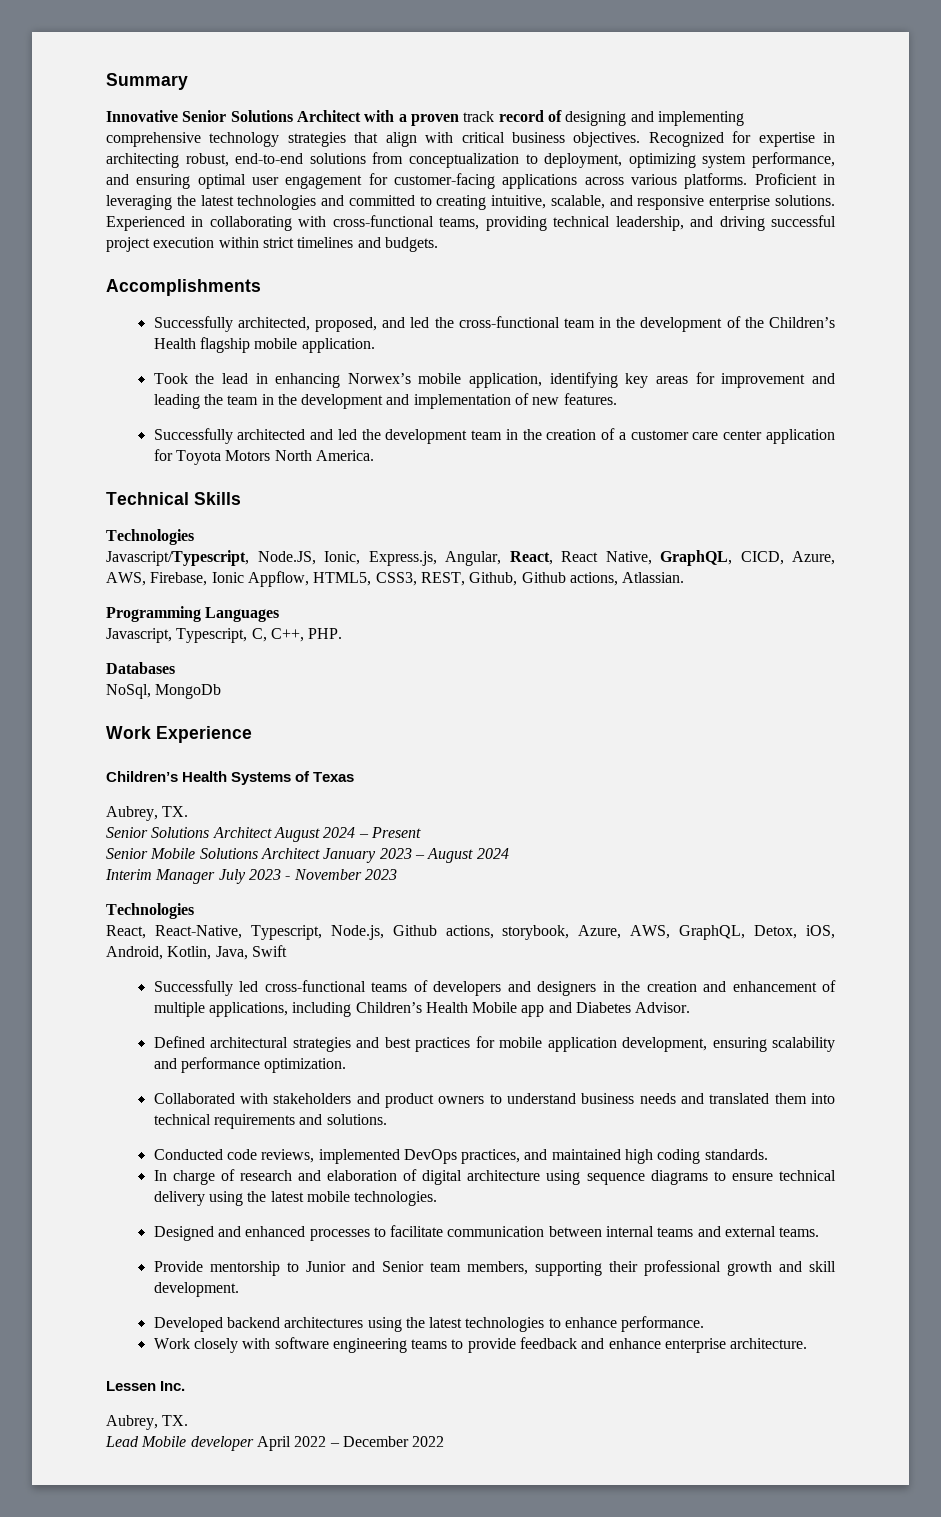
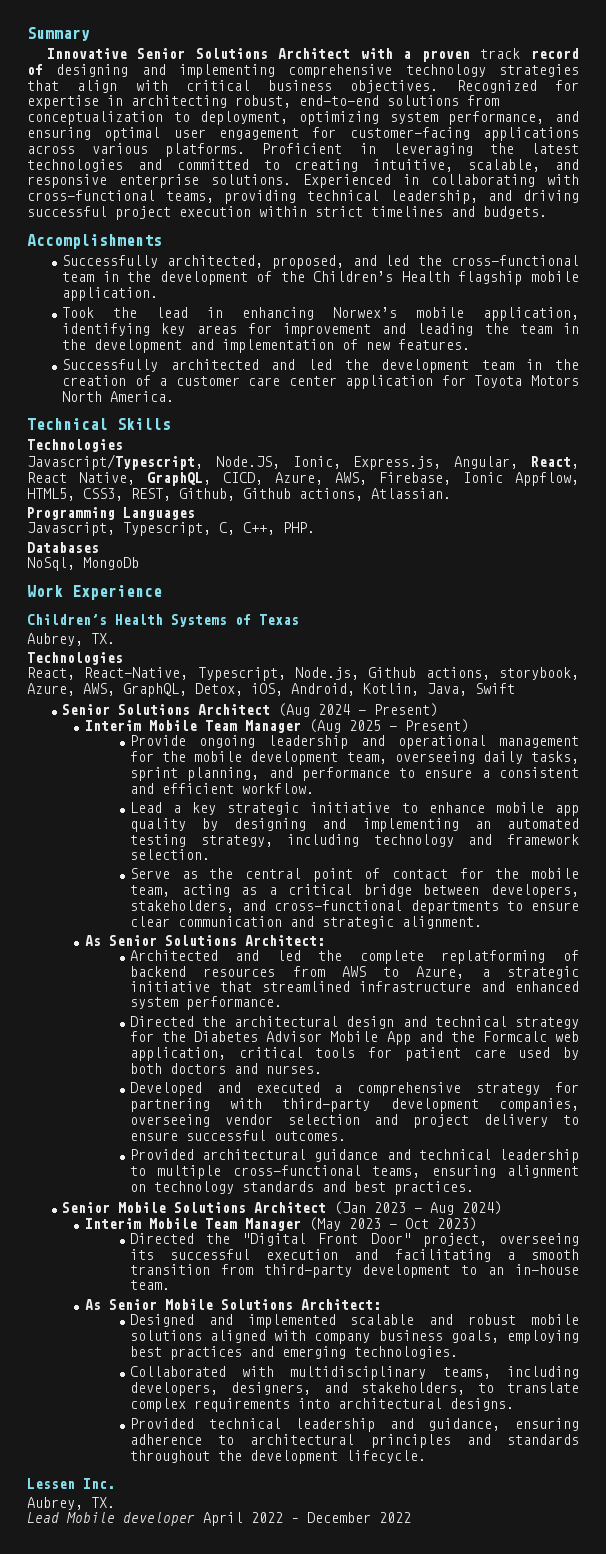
[106,827,421,842] [106,848,509,863] [105,869,397,884] // Senior Solutions Architect August 2024 – Present // Senior Mobile Solutions Architect January 2023 – August 2024 // Interim Manager July 2023 - November 2023 -> (115, 638) none
[153,980,836,996] [153,1002,691,1017] [153,1036,835,1052] [153,1057,347,1073] [153,1093,835,1108] [153,1114,387,1129] [153,1149,768,1164] [153,1169,836,1185] [153,1191,438,1206] [153,1225,820,1241] [153,1260,836,1276] [153,1282,239,1297] [153,1316,705,1332] [153,1337,808,1353] Successfully led cross-functional teams of developers and designers in the creation and enhancement of multiple applications, including Children’s Health Mobile app and Diabetes Advisor. // Defined architectural strategies and best practices for mobile application development, ensuring scalability and performance optimization. // Collaborated with stakeholders and product owners to understand business needs and translated them into technical requirements and solutions. // Conducted code reviews, implemented DevOps practices, and maintained high coding standards. // In charge of research and elaboration of digital architecture using sequence diagrams to ensure technical delivery using the latest mobile technologies. // Designed and enhanced processes to facilitate communication between internal teams and external teams. // Provide mentorship to Junior and Senior team members, supporting their professional growth and skill development. // Developed backend architectures using the latest technologies to enhance performance. // Work closely with software engineering teams to provide feedback and enhance enterprise architecture. -> [62,703,439,717] [84,719,469,733] [129,735,579,749] [129,751,579,765] [129,767,580,781] [129,783,314,794] [129,802,579,816] [129,818,579,832] [129,834,579,847] [129,849,210,860] [129,868,580,882] [129,884,579,898] [129,900,579,914] [129,916,482,929] [84,935,325,946] [129,950,579,964] [129,966,580,979] [129,981,579,992] [129,996,282,1010] [129,1016,579,1029] [129,1031,579,1045] [129,1047,579,1061] [129,1063,322,1074] [129,1082,580,1096] [129,1098,579,1112] [129,1114,580,1128] [129,1130,346,1141] [129,1149,579,1163] [129,1165,579,1179] [129,1181,474,1195] [62,1201,503,1215] [84,1217,477,1231] [129,1233,579,1247] [129,1249,579,1262] [129,1264,579,1278] [129,1280,170,1290] [84,1299,381,1310] [129,1314,579,1328] [129,1330,579,1344] [129,1346,458,1360] [129,1366,579,1380] [129,1382,580,1396] [129,1398,514,1412] [129,1418,579,1432] [129,1434,579,1448] [129,1450,426,1464] Senior Solutions Architect (Aug 2024 - Present) // Interim Mobile Team Manager (Aug 2025 - Present) // Provide ongoing leadership and operational management for the mobile development team, overseeing daily tasks, sprint planning, and performance to ensure a consistent and efficient workflow. // Lead a key strategic initiative to enhance mobile app quality by designing and implementing an automated testing strategy, including technology and framework selection. // Serve as the central point of contact for the mobile team, acting as a critical bridge between developers, stakeholders, and cross-functional departments to ensure clear communication and strategic alignment. // As Senior Solutions Architect: // Architected and led the complete replatforming of backend resources from AWS to Azure, a strategic initiative that streamlined infrastructure and enhanced system performance. // Directed the architectural design and technical strategy for the Diabetes Advisor Mobile App and the Formcalc web application, critical tools for patient care used by both doctors and nurses. // Developed and executed a comprehensive strategy for partnering with third-party development companies, overseeing vendor selection and project delivery to ensure successful outcomes. // Provided architectural guidance and technical leadership to multiple cross-functional teams, ensuring alignment on technology standards and best practices. // Senior Mobile Solutions Architect (Jan 2023 - Aug 2024) // Interim Mobile Team Manager (May 2023 - Oct 2023) // Directed the "Digital Front Door" project, overseeing its successful execution and facilitating a smooth transition from third-party development to an in-house team. // As Senior Mobile Solutions Architect: // Designed and implemented scalable and robust mobile solutions aligned with company business goals, employing best practices and emerging technologies. // Collaborated with multidisciplinary teams, including developers, designers, and stakeholders, to translate complex requirements into architectural designs. // Provided technical leadership and guidance, ensuring adherence to architectural principles and standards throughout the development lifecycle.

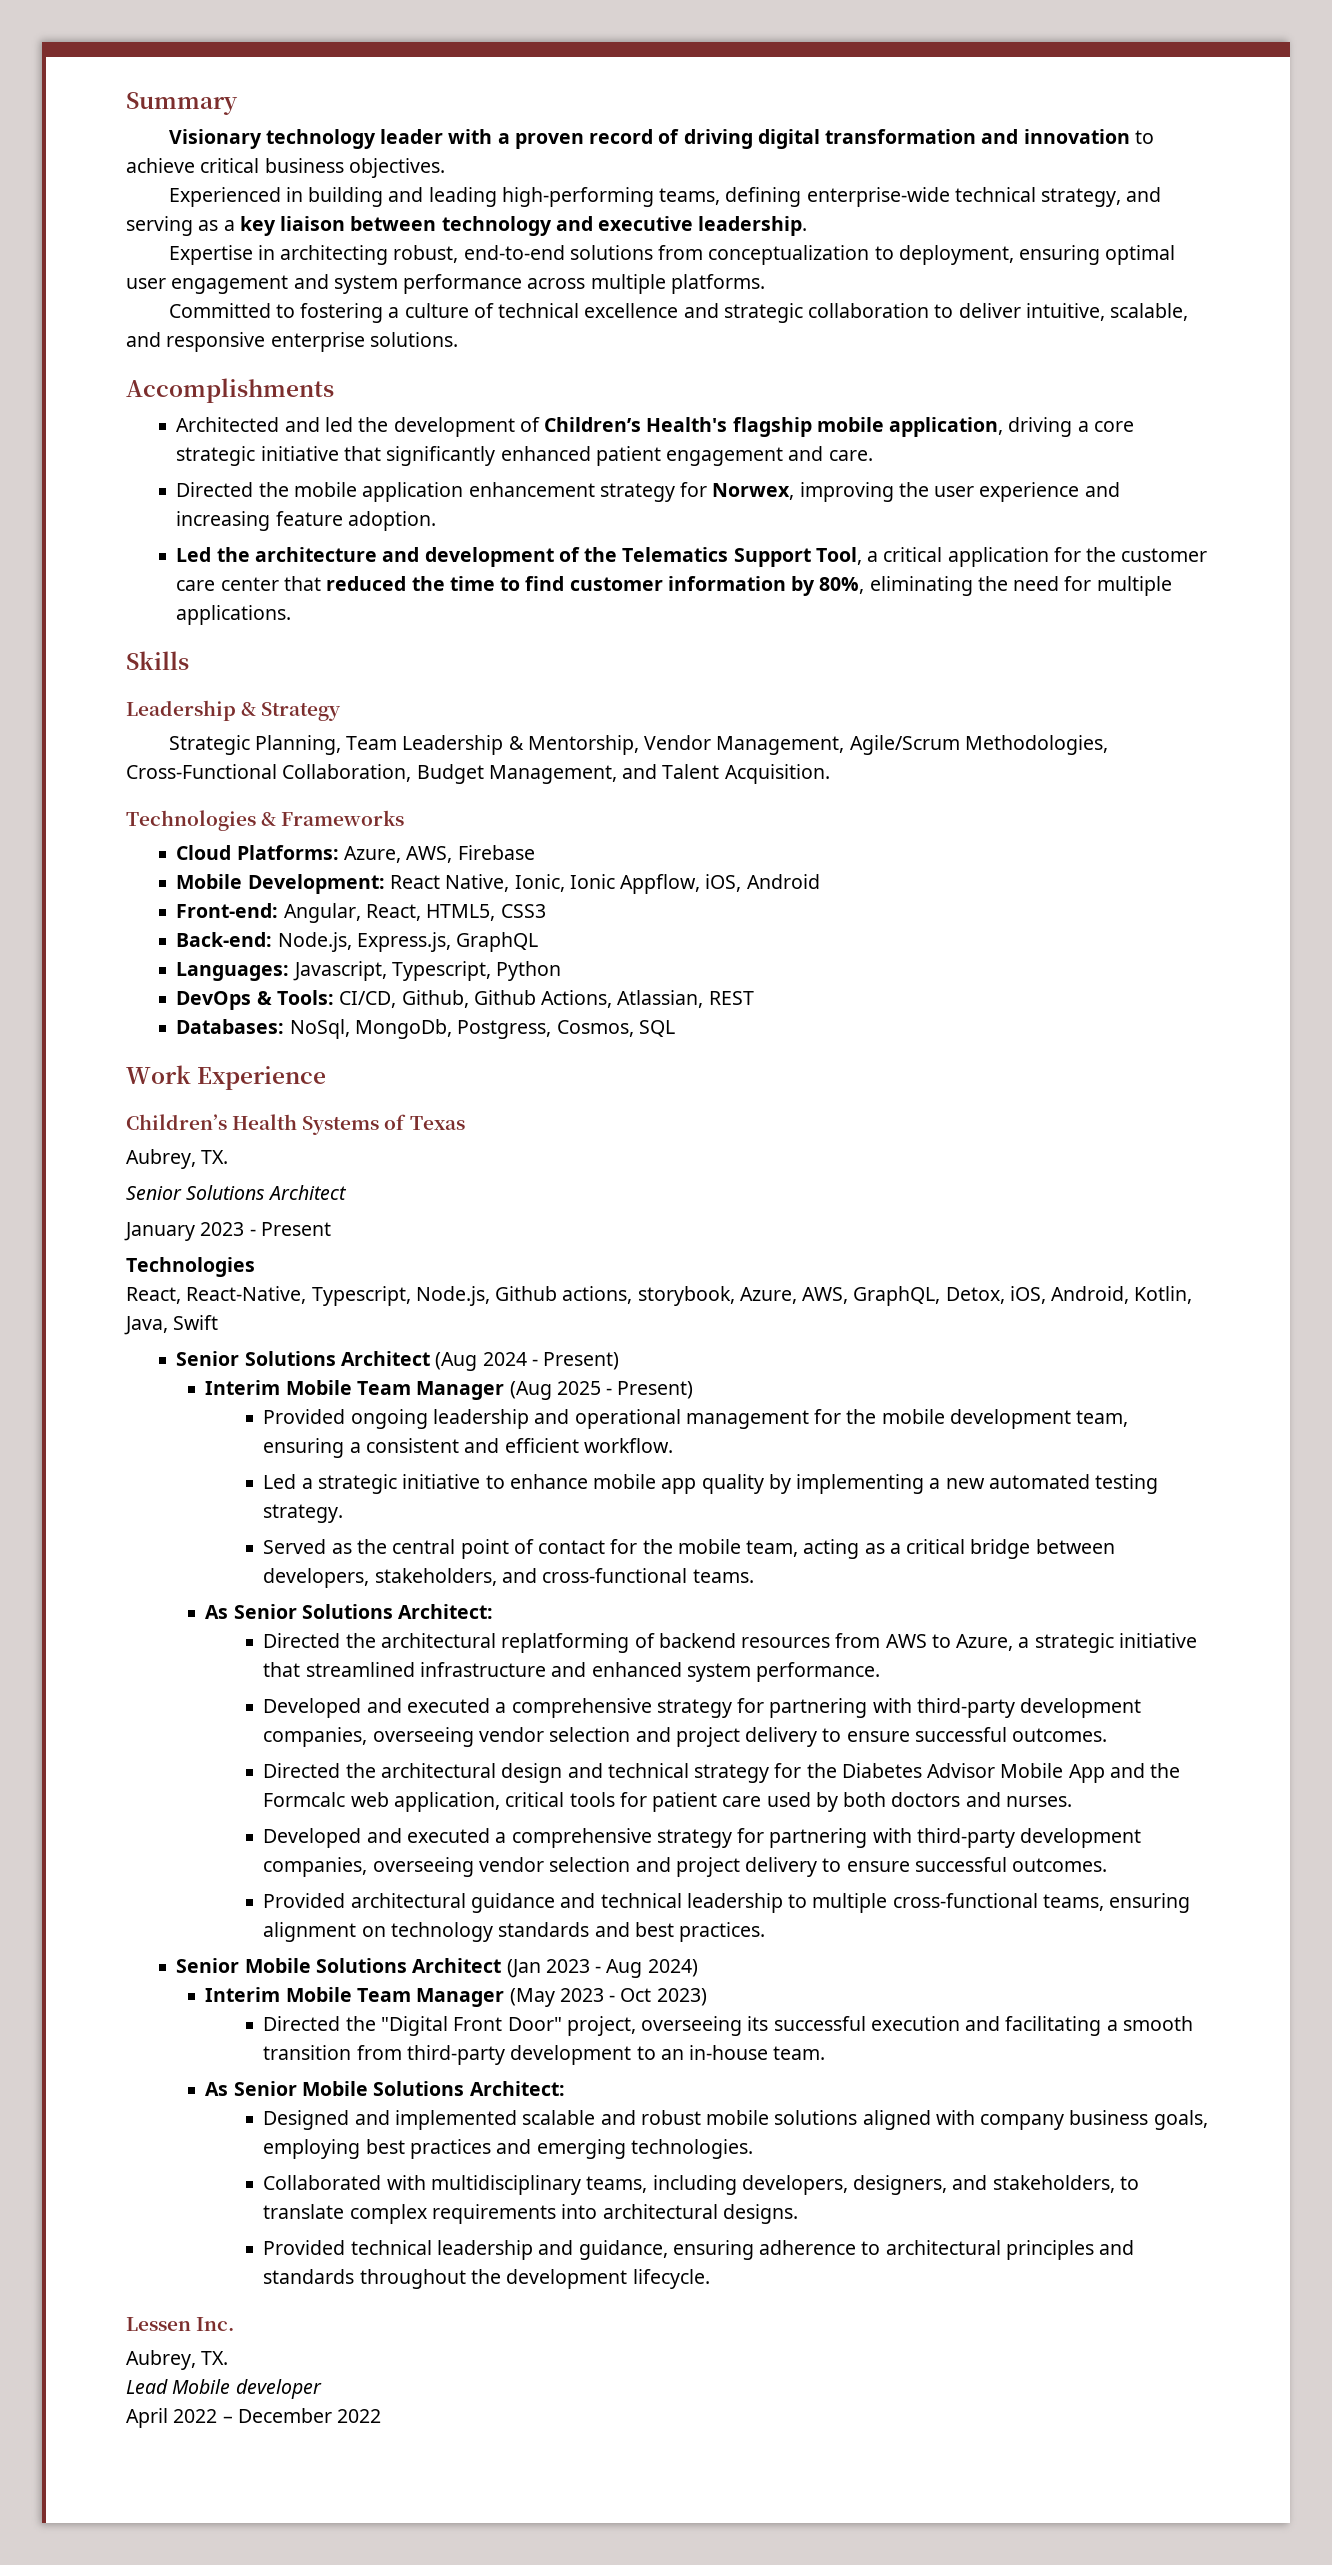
[46,48,351,59] Innovative Senior Solutions Architect -> [168,129,444,149] Visionary technology leader
[480,48,521,59] track -> (584, 141) none
[56,64,579,78] [27,80,579,93] [27,95,99,109] designing and implementing comprehensive technology strategies that align with critical business objectives. Recognized for expertise -> [683,129,1154,149] [126,158,445,178] [168,187,1162,207] [126,216,808,236] [168,245,253,265] driving digital transformation and innovation to achieve critical business objectives. // Experienced in building and leading high-performing teams, defining enterprise-wide technical strategy, and serving as a key liaison between technology and executive leadership. // Expertise
[299,111,579,125] [27,127,579,141] [27,143,580,157] [27,159,359,172] optimizing system performance, and ensuring optimal user engagement for customer-facing applications across various platforms. Proficient in leveraging the latest technologies and committed to creating -> [1019,245,1176,265] [126,274,765,294] [168,303,1021,323] ensuring optimal user engagement and system performance across multiple platforms. // Committed to fostering a culture of technical excellence and strategic collaboration to deliver
[303,174,579,188] [27,190,579,204] [27,206,547,220] [27,234,162,249] [62,255,579,269] [62,271,579,285] [62,287,159,301] [62,307,580,321] [62,323,579,337] [62,339,471,353] [62,359,580,373] [62,375,579,389] [62,391,175,402] [27,418,171,430] [27,439,123,452] [27,454,579,470] [27,472,579,486] [27,488,451,501] [27,507,195,520] [27,522,315,536] [27,542,99,553] [27,557,139,571] Experienced in collaborating with cross-functional teams, providing technical leadership, and driving successful project execution within strict timelines and budgets. // Accomplishments // Successfully architected, proposed, and led the cross-functional team in the development of the Children’s Health flagship mobile application. // Took the lead in enhancing Norwex’s mobile application, identifying key areas for improvement and leading the team in the development and implementation of new features. // Successfully architected and led the development team in the creation of a customer care center application for Toyota Motors North America. // Technical Skills // Technologies // Javascript/Typescript, Node.JS, Ionic, Express.js, Angular, React, React Native, GraphQL, CICD, Azure, AWS, Firebase, Ionic Appflow, HTML5, CSS3, REST, Github, Github actions, Atlassian. // Programming Languages // Javascript, Typescript, C, C++, PHP. // Databases // NoSql, MongoDb -> [126,378,334,403] [176,417,1134,437] [176,446,873,466] [176,482,1120,502] [176,511,436,531] [176,547,1208,567] [176,576,1172,596] [176,605,292,625] [126,651,189,670] [126,700,342,721] [168,735,1108,755] [126,764,830,784] [126,810,405,831] [176,845,535,863] [176,874,820,894] [176,903,546,923] [176,932,539,952] [176,961,562,981] [176,990,754,1010] [176,1019,675,1039] // Accomplishments // Architected and led the development of Children’s Health's flagship mobile application, driving a core strategic initiative that significantly enhanced patient engagement and care. // Directed the mobile application enhancement strategy for Norwex, improving the user experience and increasing feature adoption. // Led the architecture and development of the Telematics Support Tool, a critical application for the customer care center that reduced the time to find customer information by 80%, eliminating the need for multiple applications. // Skills // Leadership & Strategy // Strategic Planning, Team Leadership & Mentorship, Vendor Management, Agile/Scrum Methodologies, Cross-Functional Collaboration, Budget Management, and Talent Acquisition. // Technologies & Frameworks // Cloud Platforms: Azure, AWS, Firebase // Mobile Development: React Native, Ionic, Ionic Appflow, iOS, Android // Front-end: Angular, React, HTML5, CSS3 // Back-end: Node.js, Express.js, GraphQL // Languages: Javascript, Typescript, Python // DevOps & Tools: CI/CD, Github, Github Actions, Atlassian, REST // Databases: NoSql, MongoDb, Postgress, Cosmos, SQL
(115, 638) none -> [126,1185,347,1200] [124,1222,331,1241] // Senior Solutions Architect // January 2023 - Present
[129,735,186,746] Provide -> [263,1409,346,1424] Provided
[394,751,579,764] [129,767,473,781] overseeing daily tasks, sprint planning, and performance to ensure -> [263,1438,345,1458] ensuring
[129,802,217,815] Lead a key -> [263,1474,313,1489] Led a
[234,818,579,832] [129,834,579,847] [129,849,210,860] [129,868,170,879] designing and implementing an automated testing strategy, including technology and framework selection. // Serve -> [796,1474,1159,1494] [263,1504,344,1523] [263,1539,327,1554] implementing a new automated testing strategy. // Served
[410,900,579,914] [129,916,482,929] departments to ensure clear communication and strategic alignment. -> [692,1569,754,1583] teams.
[129,950,424,964] Architected and led the complete -> [263,1633,496,1648] Directed the architectural
(282, 1003) none -> [263,1698,1142,1718] [263,1727,1108,1747] // Developed and executed a comprehensive strategy for partnering with third-party development companies, overseeing vendor selection and project delivery to ensure successful outcomes.
(195, 1519) none -> (322, 2389) //

